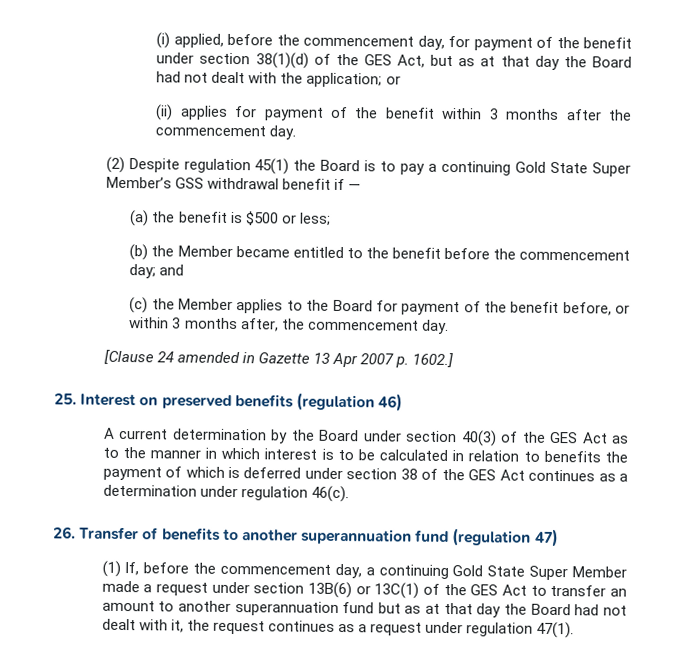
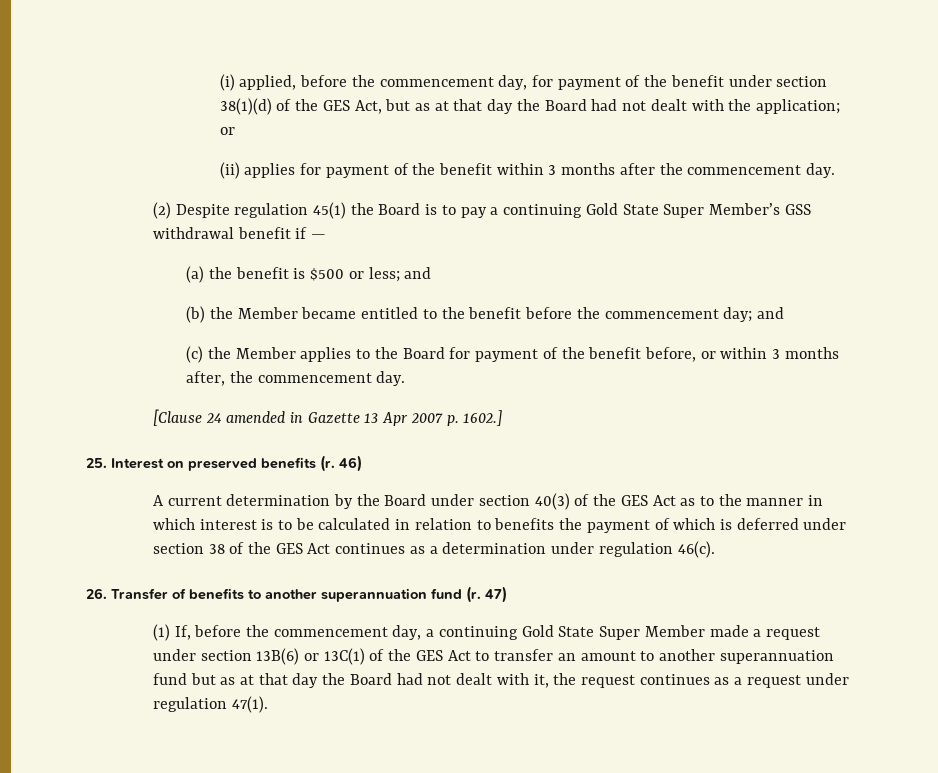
(331, 219) none -> [404,267,432,279] and
[295,392,375,412] (regulation -> [320,455,335,472] (r.
[452,528,532,547] (regulation -> [466,586,481,603] (r.

